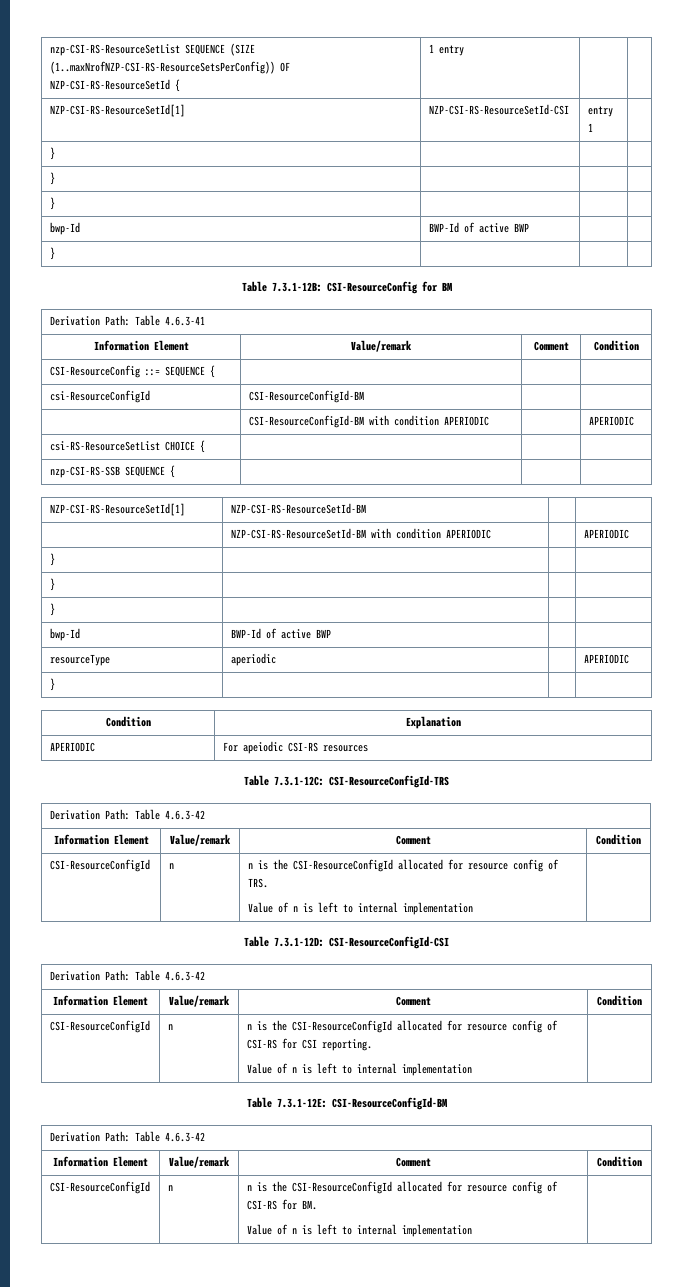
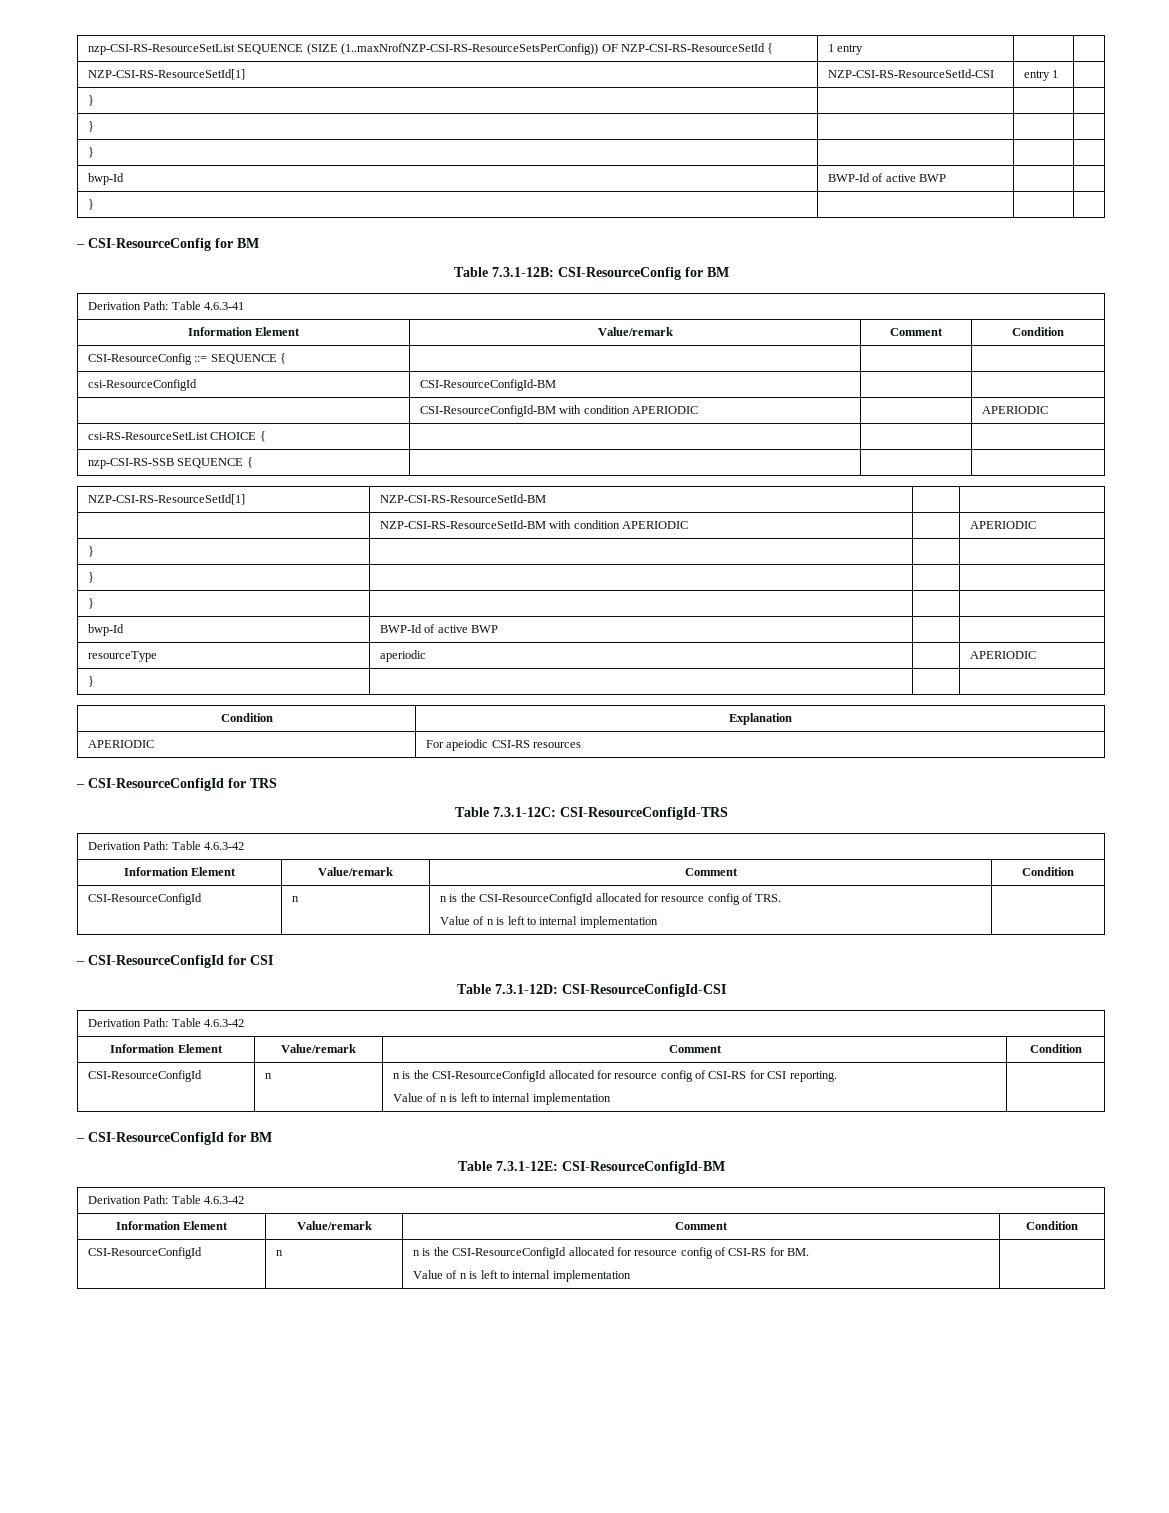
(55, 253) none -> [76,238,259,251] // – CSI-ResourceConfig for BM
(368, 748) none -> [76,778,277,791] // – CSI-ResourceConfigId for TRS
(473, 908) none -> [76,955,273,968] // – CSI-ResourceConfigId for CSI
(472, 1069) none -> [76,1132,272,1145] // – CSI-ResourceConfigId for BM

